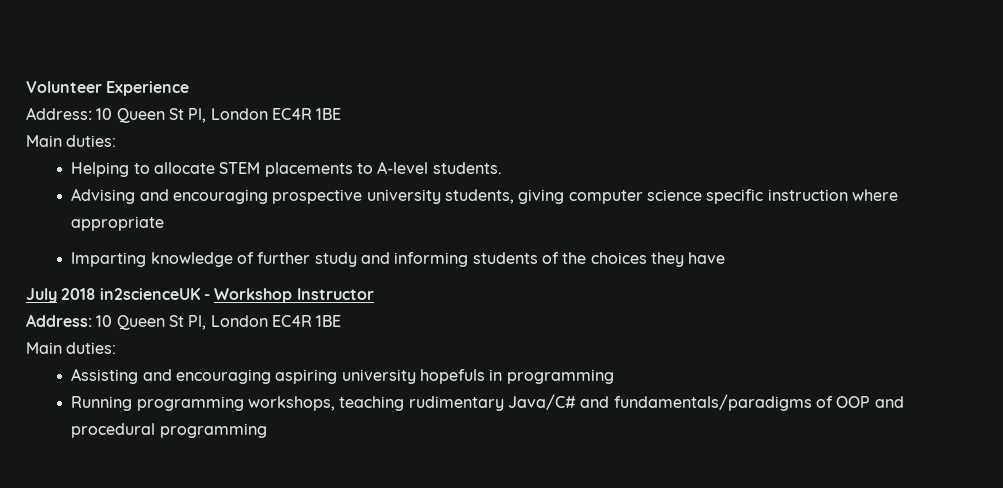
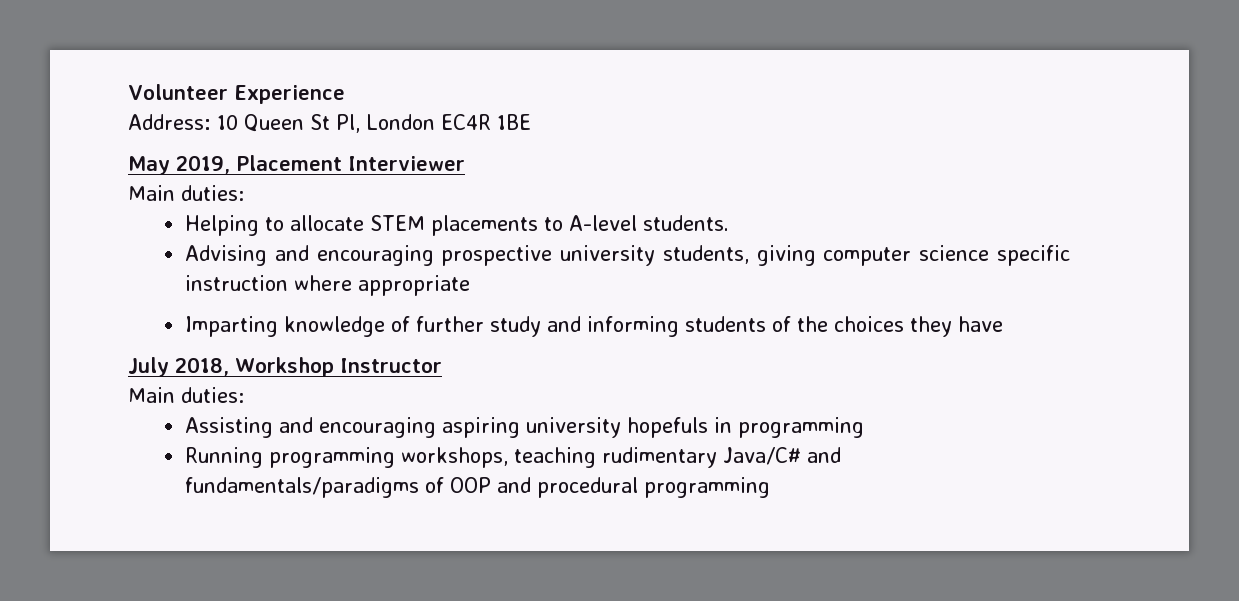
(342, 114) none -> [128,155,465,175] // May 2019, Placement Interviewer
[61,288,210,300] 2018 in2scienceUK - -> [175,357,229,376] 2018,
[26,314,342,330] // Address: 10 Queen St Pl, London EC4R 1BE -> (442, 365) none

